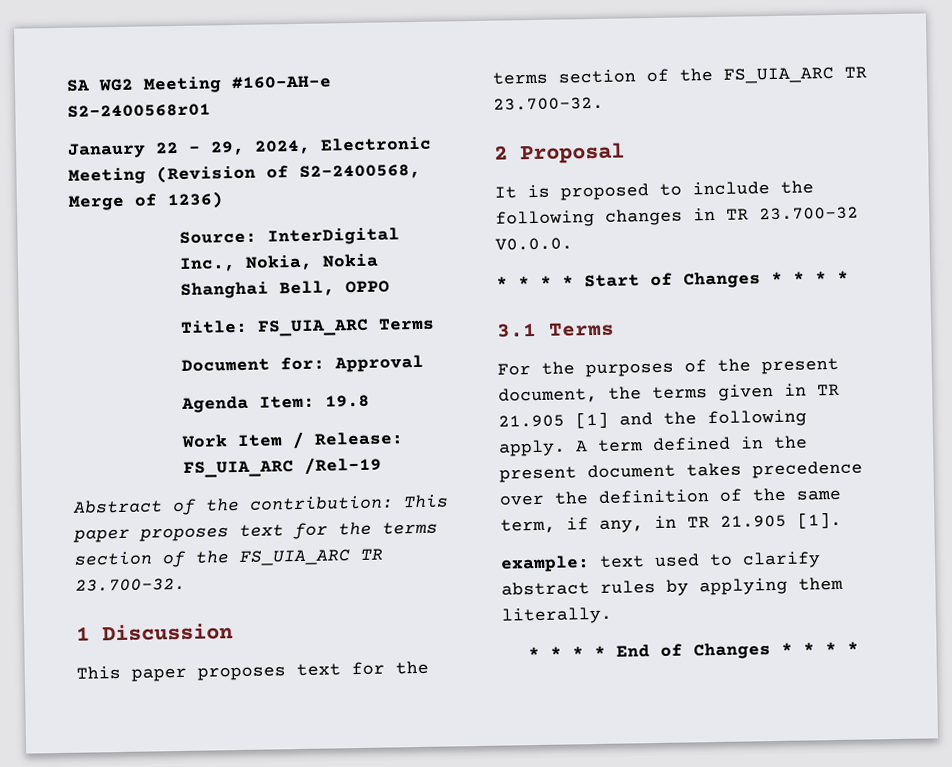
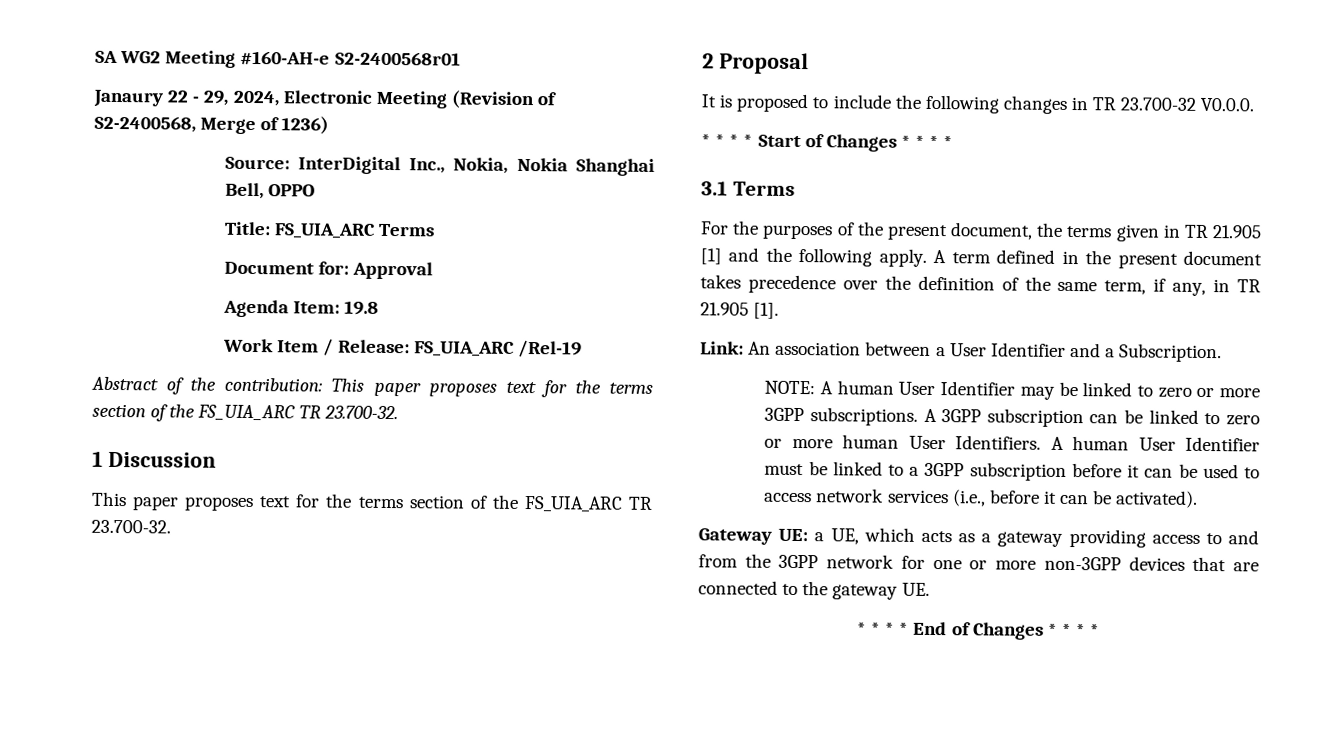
[500,551,821,573] [501,576,844,596] [501,606,613,625] example: text used to clarify abstract rules by applying them literally. -> [700,341,1223,363] [764,380,1260,400] [764,407,1260,428] [764,434,1260,452] [764,461,1260,481] [764,488,1199,508] [698,527,1259,548] [698,553,1259,572] [698,580,930,600] Link: An association between a User Identifier and a Subscription. // NOTE: A human User Identifier may be linked to zero or more 3GPP subscriptions. A 3GPP subscription can be linked to zero or more human User Identifiers. A human User Identifier must be linked to a 3GPP subscription before it can be used to access network services (i.e., before it can be activated). // Gateway UE: a UE, which acts as a gateway providing access to and from the 3GPP network for one or more non-3GPP devices that are connected to the gateway UE.

